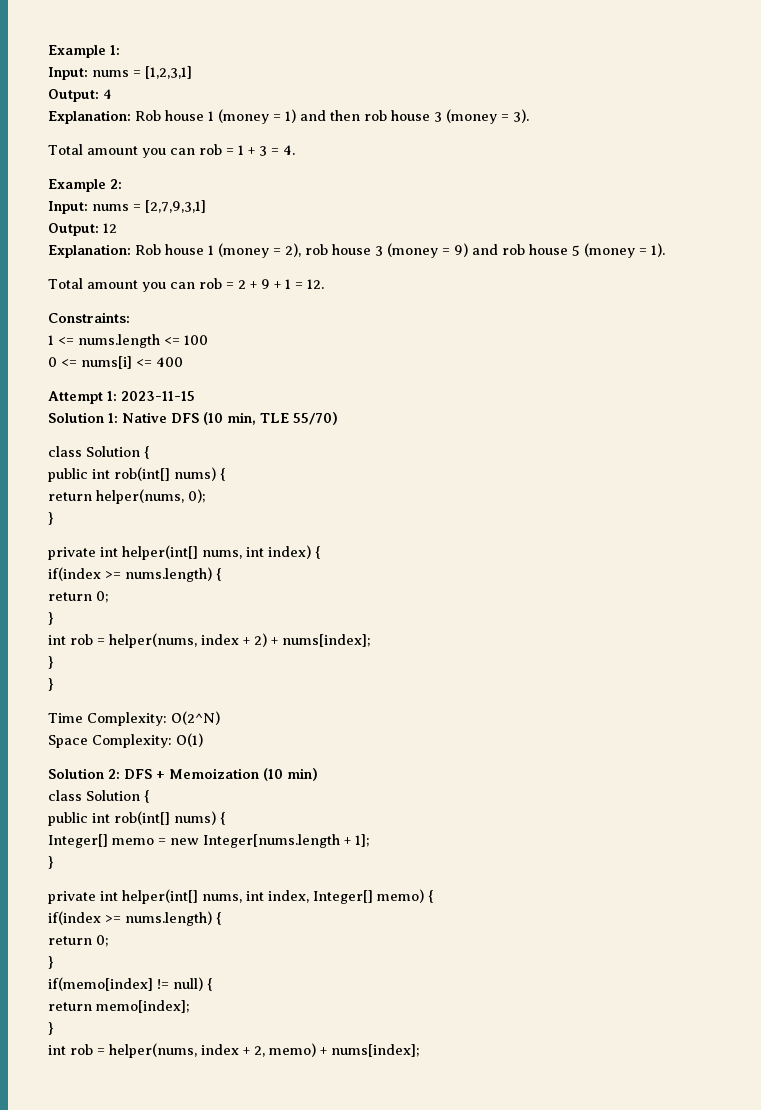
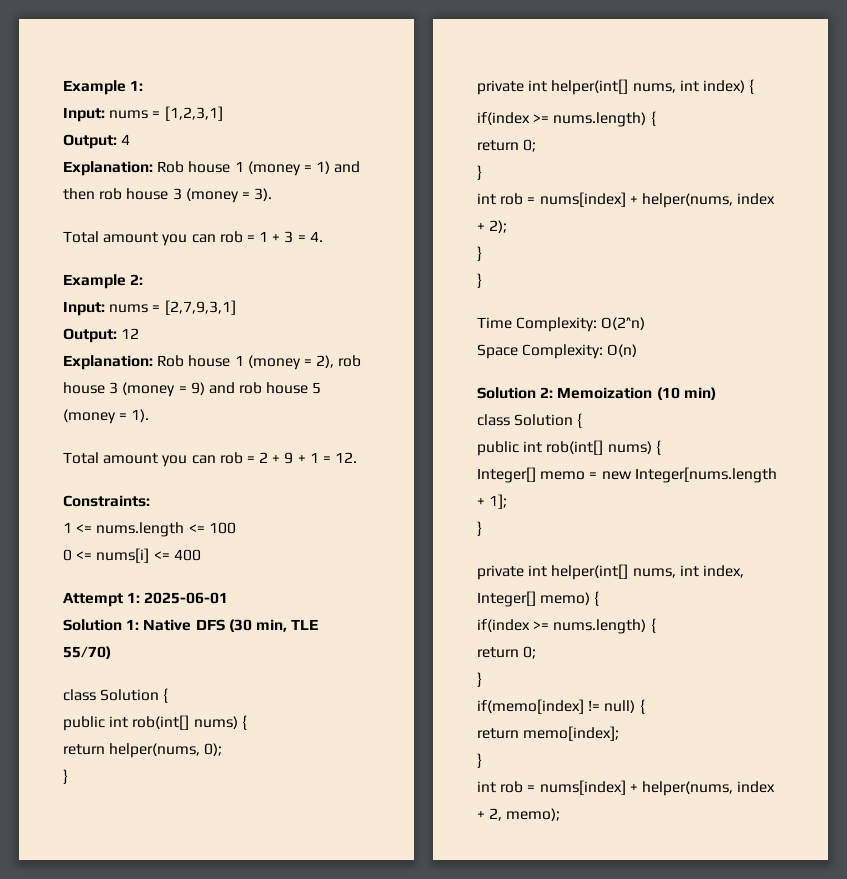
[121,391,195,401] 2023-11-15 -> [144,592,229,604] 2025-06-01
[203,412,223,425] (10 -> [228,619,252,632] (30
[109,633,371,648] helper(nums, index + 2) + nums[index]; -> [539,192,776,208] [477,220,508,233] nums[index] + helper(nums, index + 2);
[171,711,220,725] O(2^N) -> [601,317,646,330] O(2^n)
[176,733,203,747] O(1) -> [607,344,638,357] O(n)
[124,769,165,779] DFS + -> (554, 392) none
(105, 1051) none -> [539,780,638,795] nums[index] +
[269,1043,420,1057] memo) + nums[index]; -> [506,808,561,821] memo);

